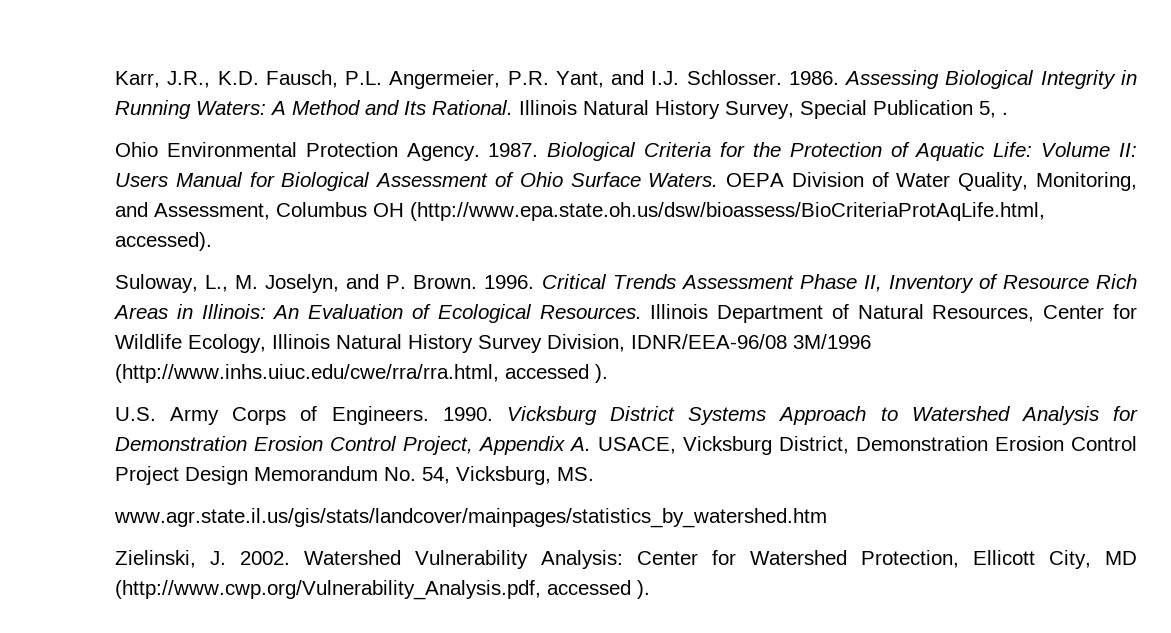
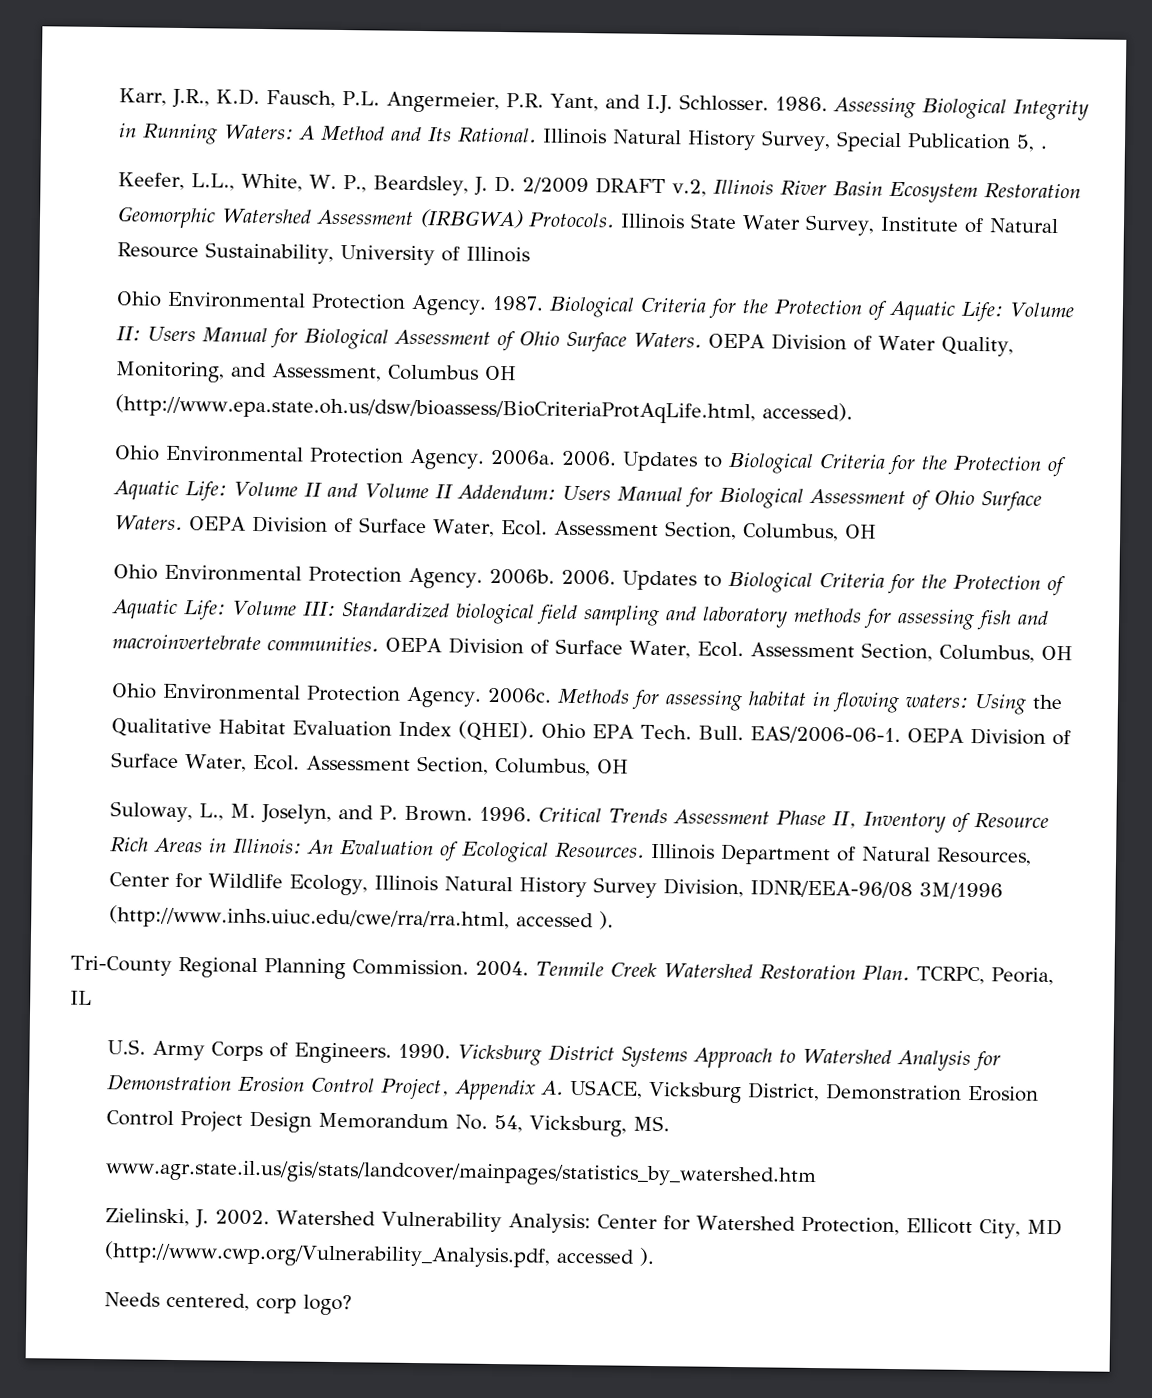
(1009, 113) none -> [117,172,1081,204] [116,206,1059,236] [116,242,530,266] // Keefer, L.L., White, W. P., Beardsley, J. D. 2/2009 DRAFT v.2, Illinois River Basin Ecosystem Restoration Geomorphic Watershed Assessment (IRBGWA) Protocols. Illinois State Water Survey, Institute of Natural Resource Sustainability, University of Illinois
(213, 241) none -> [113,445,1067,478] [112,480,1042,512] [113,515,877,542] [112,564,1066,597] [110,599,1049,631] [111,634,1073,663] [110,683,1063,715] [110,718,1071,746] [110,752,629,777] // Ohio Environmental Protection Agency. 2006a. 2006. Updates to Biological Criteria for the Protection of Aquatic Life: Volume II and Volume II Addendum: Users Manual for Biological Assessment of Ohio Surface Waters. OEPA Division of Surface Water, Ecol. Assessment Section, Columbus, OH // Ohio Environmental Protection Agency. 2006b. 2006. Updates to Biological Criteria for the Protection of Aquatic Life: Volume III: Standardized biological field sampling and laboratory methods for assessing fish and macroinvertebrate communities. OEPA Division of Surface Water, Ecol. Assessment Section, Columbus, OH // Ohio Environmental Protection Agency. 2006c. Methods for assessing habitat in flowing waters: Using the Qualitative Habitat Evaluation Index (QHEI). Ohio EPA Tech. Bull. EAS/2006-06-1. OEPA Division of Surface Water, Ecol. Assessment Section, Columbus, OH
(609, 373) none -> [70,955,1054,986] [70,990,92,1005] // Tri-County Regional Planning Commission. 2004. Tenmile Creek Watershed Restoration Plan. TCRPC, Peoria, IL
(651, 589) none -> [103,1292,352,1316] // Needs centered, corp logo?

